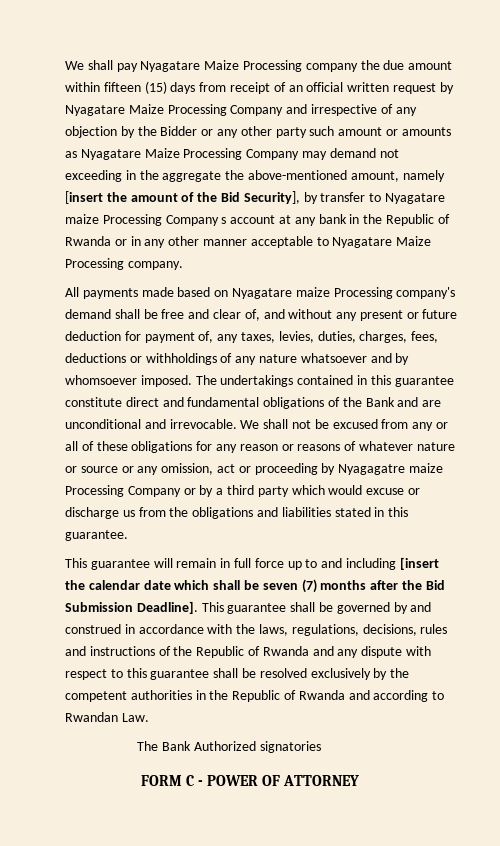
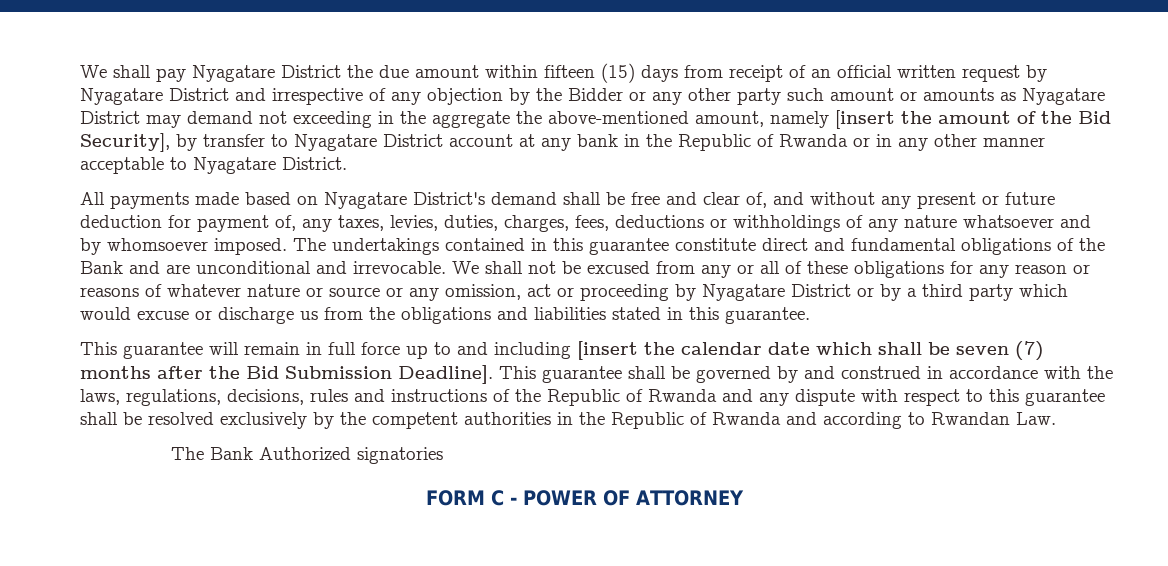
[204,60,358,72] Maize Processing company -> [281,65,342,78] District
[128,104,284,116] Maize Processing Company -> [169,88,230,101] District
[144,148,300,160] Maize Processing Company -> [80,111,141,124] District
[65,214,227,226] maize Processing Company s -> [383,134,444,147] District
[396,236,432,246] [65,258,183,270] Maize Processing company. -> [282,157,348,170] District.
[295,287,456,299] maize Processing company's -> [413,192,486,205] District's
[338,463,443,475] [65,485,181,497] Nyagagatre maize Processing Company -> [702,284,852,301] Nyagatare District

